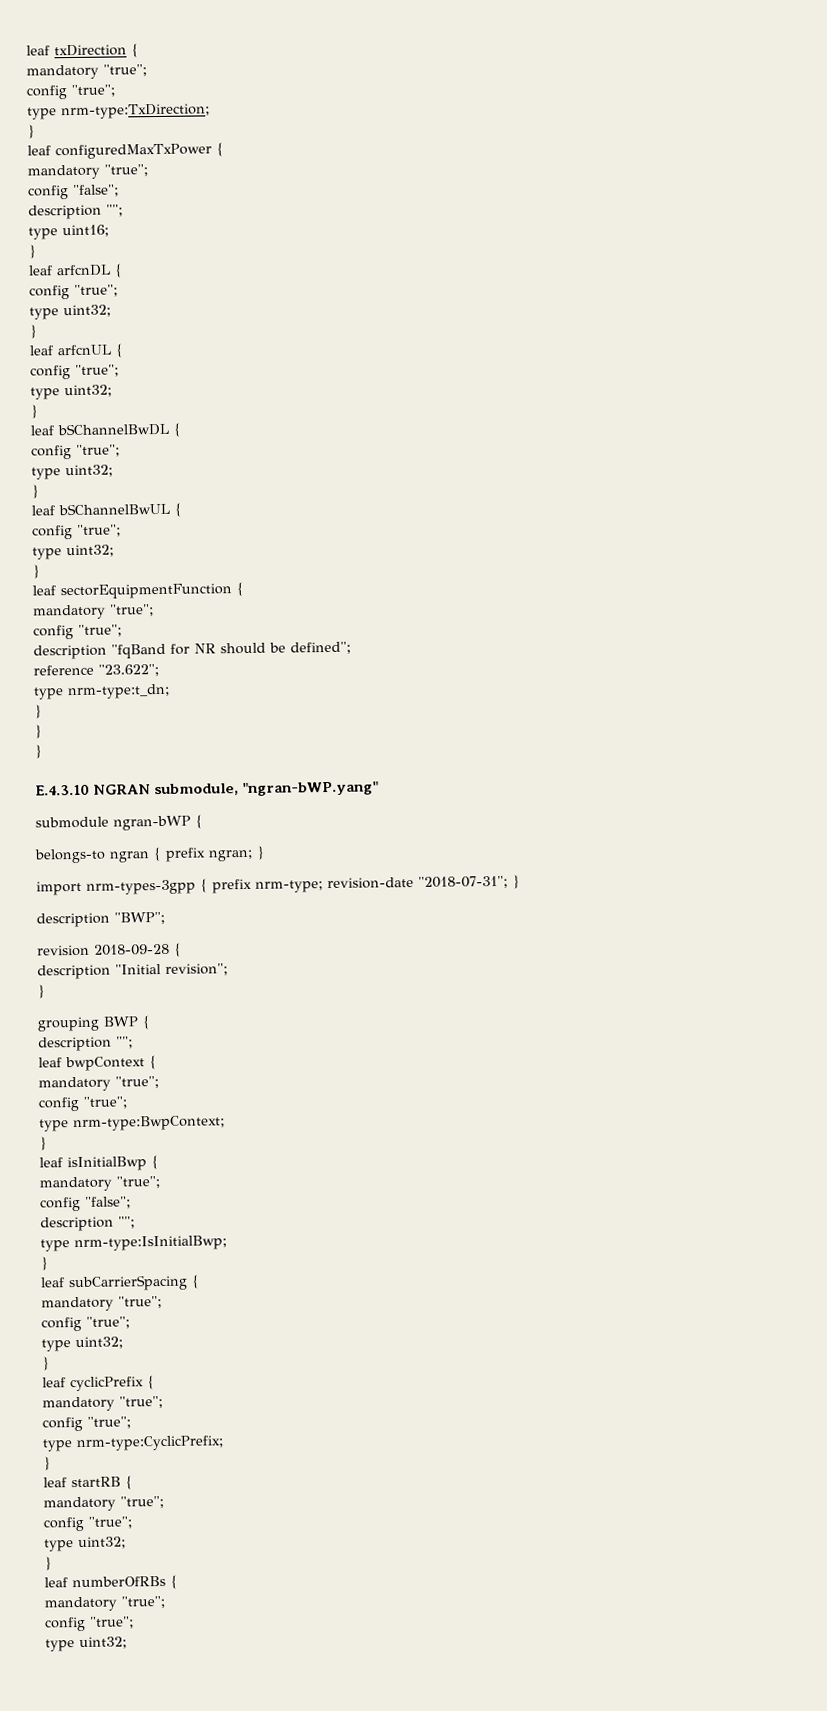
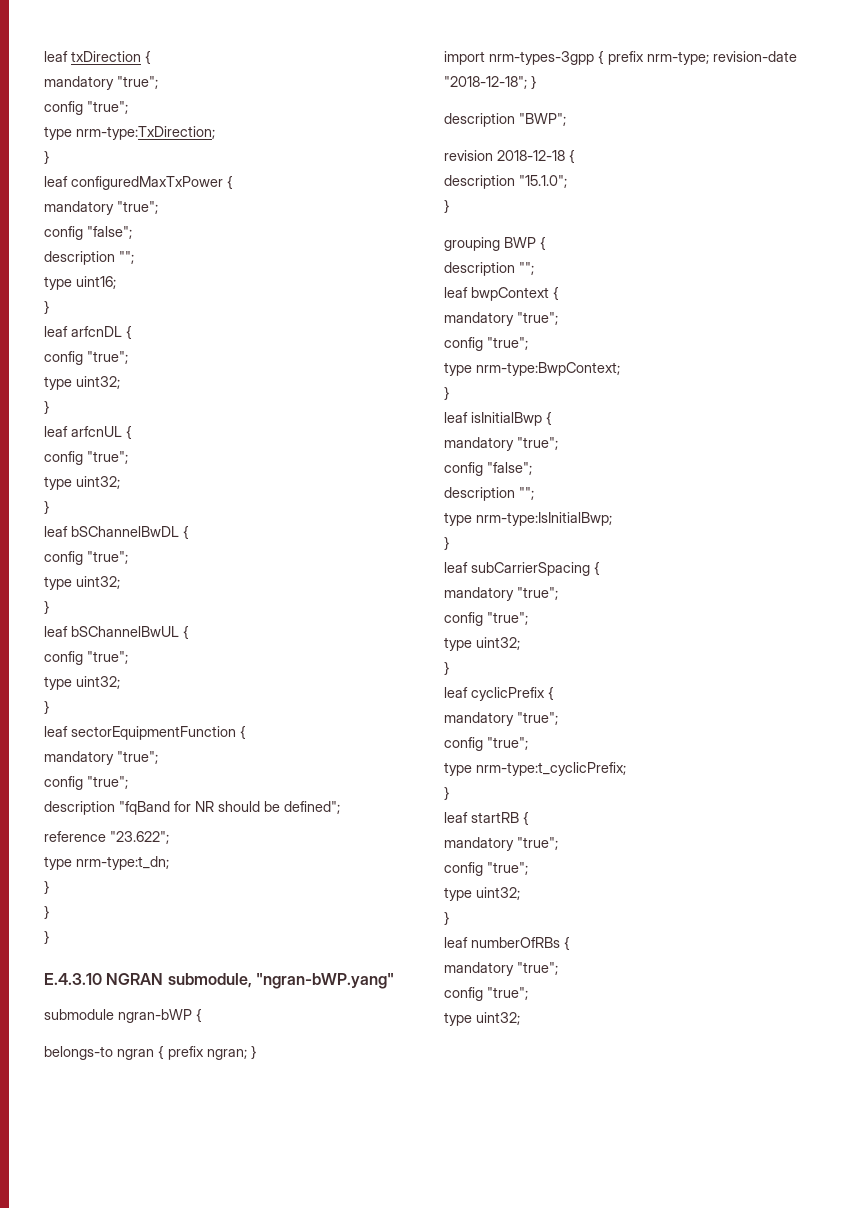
[418,875,508,889] "2018-07-31"; -> [444,76,527,89] "2018-12-18";
[94,942,182,957] [37,963,228,980] 2018-09-28 { // description "Initial revision"; -> [497,149,575,164] [444,175,567,189] 2018-12-18 { // description "15.1.0";
[76,1435,224,1452] nrm-type:CyclicPrefix; -> [476,762,626,776] nrm-type:t_cyclicPrefix;

